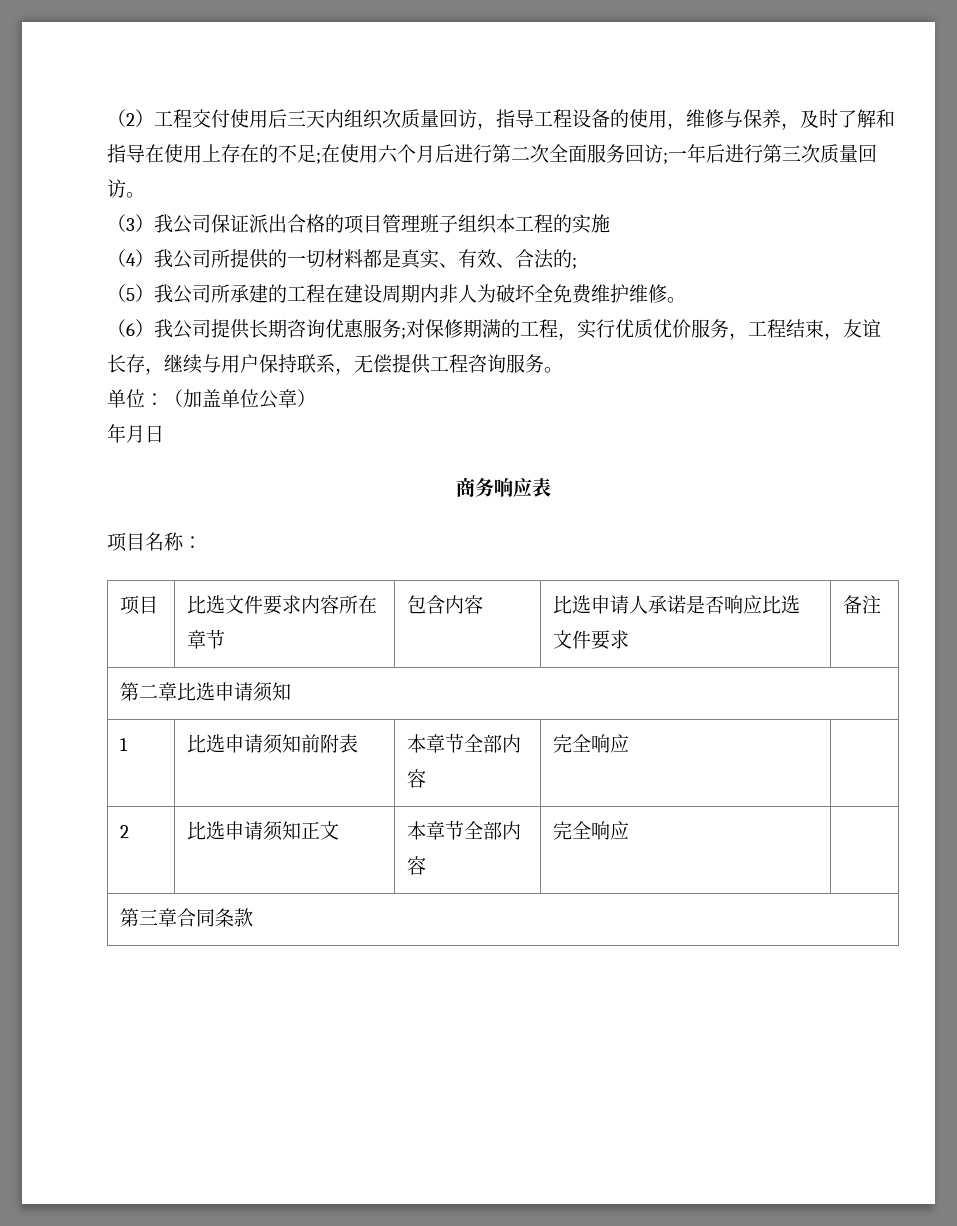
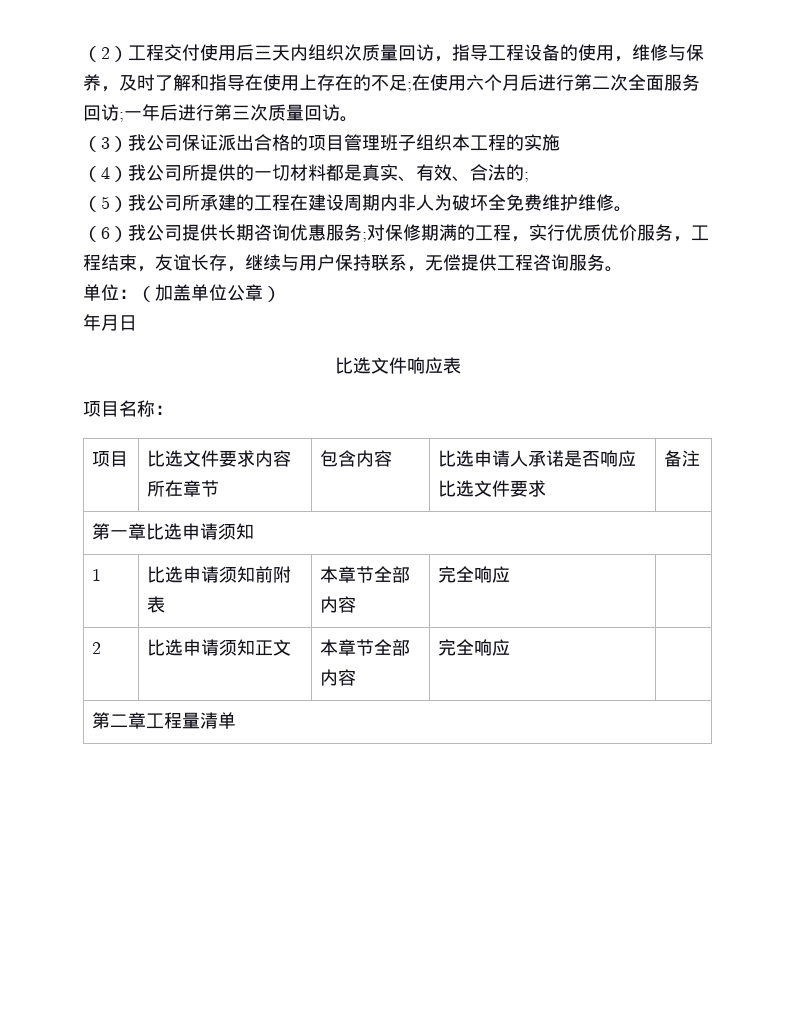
[455,478,494,497] 商务 -> [334,357,407,374] 比选文件
[139,684,159,699] 二 -> [109,530,128,538] 一
[139,908,254,927] 三章合同条款 -> [109,712,236,729] 二章工程量清单

